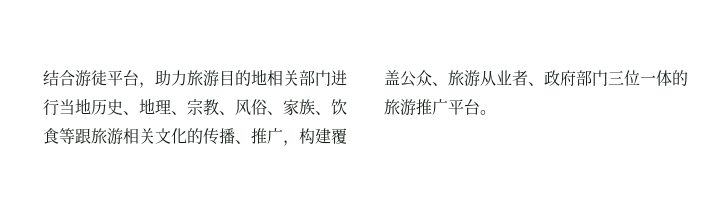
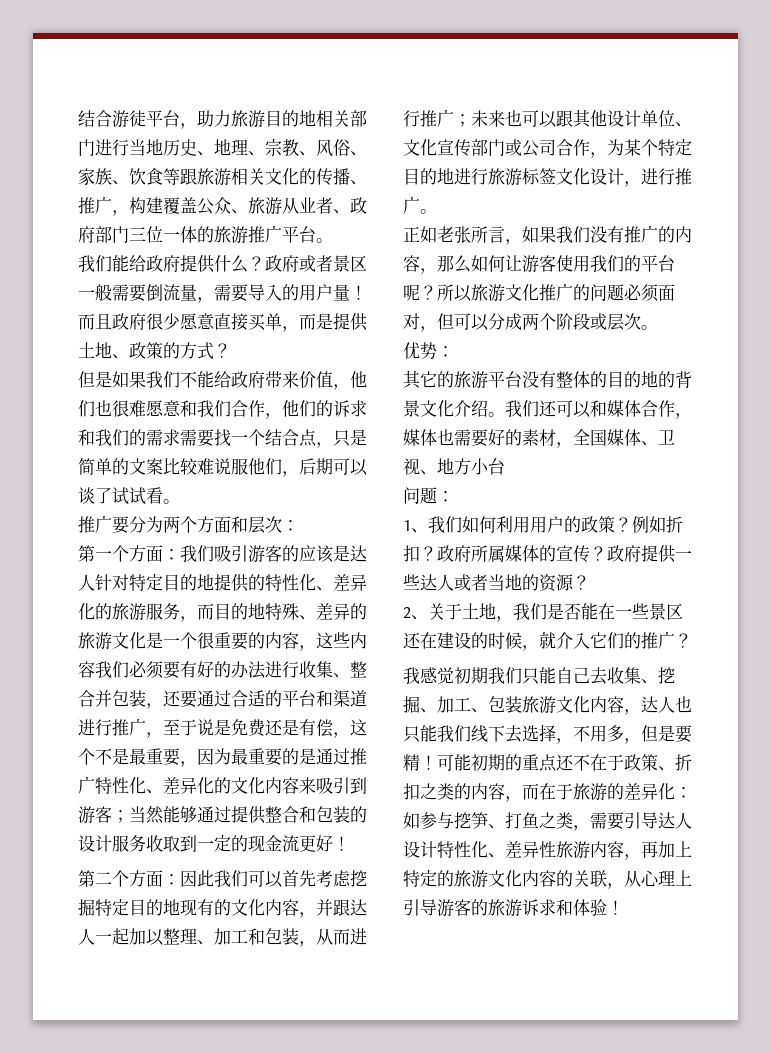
(496, 112) none -> [78,255,367,273] [78,284,367,303] [78,313,368,332] [78,342,231,360] [78,371,367,390] [78,400,367,419] [78,429,367,448] [78,458,368,477] [78,487,180,505] [78,515,299,534] [78,545,367,563] [78,574,367,592] [78,603,367,622] [78,632,367,651] [78,661,367,679] [78,690,367,709] [78,718,367,738] [78,748,367,767] [78,776,367,795] [78,806,367,824] [78,835,350,852] [78,870,367,888] [78,899,367,918] [78,928,367,947] [403,109,692,128] [403,139,692,158] [403,168,692,187] [403,196,437,214] [403,225,692,245] [403,255,675,274] [403,283,675,302] [403,313,658,332] [403,342,454,359] [403,370,692,389] [403,400,692,419] [403,429,675,448] [403,458,505,475] [403,487,454,504] [403,516,683,533] [403,545,692,563] [403,574,590,592] [403,603,683,622] [403,631,692,651] [403,667,675,685] [403,696,692,715] [403,724,692,744] [403,754,692,772] [403,783,692,802] [403,812,692,831] [403,841,692,860] [403,870,692,889] [403,899,624,917] // 我们能给政府提供什么？政府或者景区一般需要倒流量，需要导入的用户量！而且政府很少愿意直接买单，而是提供土地、政策的方式？ // 但是如果我们不能给政府带来价值，他们也很难愿意和我们合作，他们的诉求和我们的需求需要找一个结合点，只是简单的文案比较难说服他们，后期可以谈了试试看。 // 推广要分为两个方面和层次： // 第一个方面：我们吸引游客的应该是达人针对特定目的地提供的特性化、差异化的旅游服务，而目的地特殊、差异的旅游文化是一个很重要的内容，这些内容我们必须要有好的办法进行收集、整合并包装，还要通过合适的平台和渠道进行推广，至于说是免费还是有偿，这个不是最重要，因为最重要的是通过推广特性化、差异化的文化内容来吸引到游客；当然能够通过提供整合和包装的设计服务收取到一定的现金流更好！ // 第二个方面：因此我们可以首先考虑挖掘特定目的地现有的文化内容，并跟达人一起加以整理、加工和包装，从而进行推广；未来也可以跟其他设计单位、文化宣传部门或公司合作，为某个特定目的地进行旅游标签文化设计，进行推广。 // 正如老张所言，如果我们没有推广的内容，那么如何让游客使用我们的平台呢？所以旅游文化推广的问题必须面对，但可以分成两个阶段或层次。 // 优势： // 其它的旅游平台没有整体的目的地的背景文化介绍。我们还可以和媒体合作，媒体也需要好的素材，全国媒体、卫视、地方小台 // 问题： // 1、我们如何利用用户的政策？例如折扣？政府所属媒体的宣传？政府提供一些达人或者当地的资源？ // 2、关于土地，我们是否能在一些景区还在建设的时候，就介入它们的推广？ // 我感觉初期我们只能自己去收集、挖掘、加工、包装旅游文化内容，达人也只能我们线下去选择，不用多，但是要精！可能初期的重点还不在于政策、折扣之类的内容，而在于旅游的差异化：如参与挖笋、打鱼之类，需要引导达人设计特性化、差异性旅游内容，再加上特定的旅游文化内容的关联，从心理上引导游客的旅游诉求和体验！

